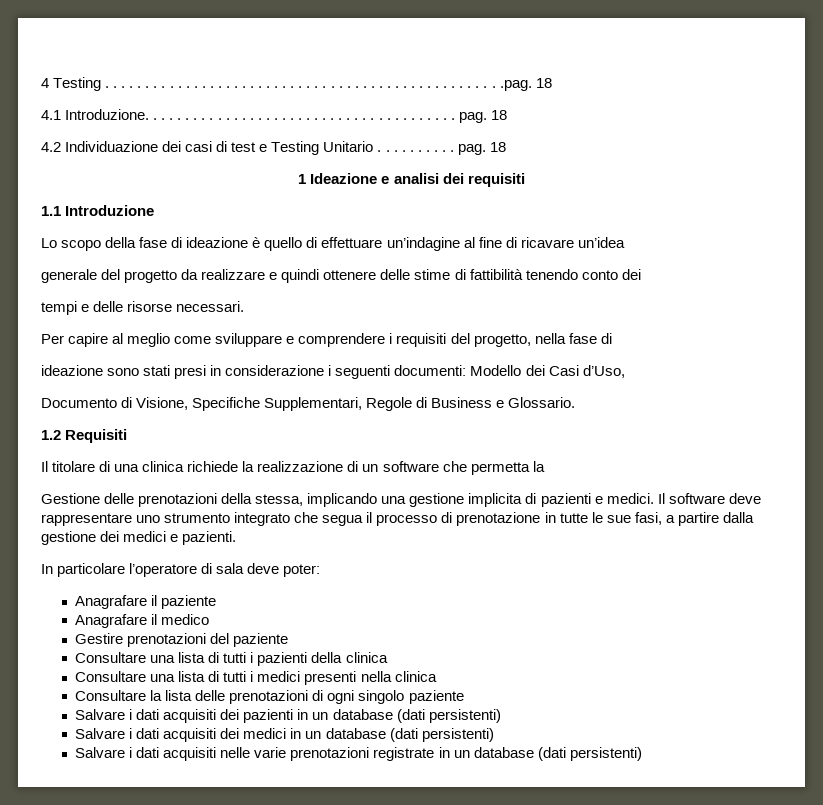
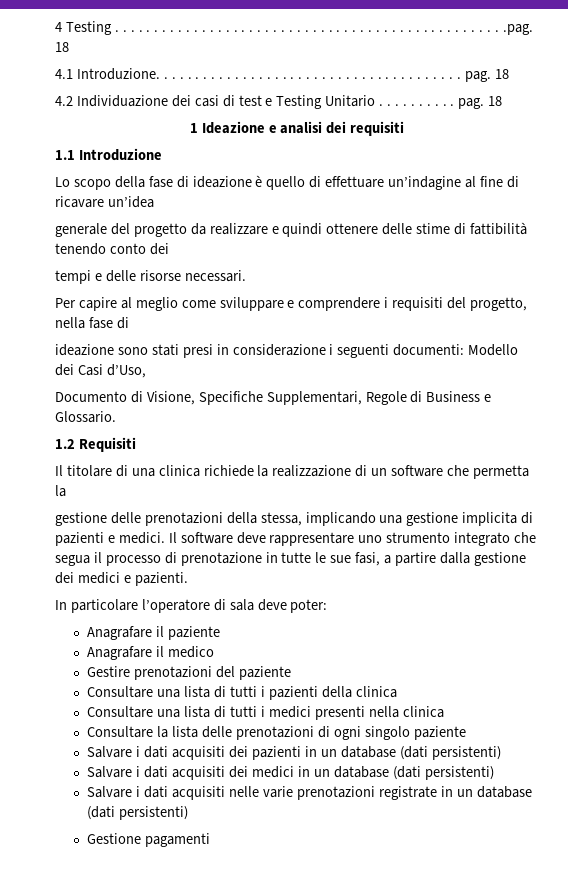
[41,493,100,504] Gestione -> [55,512,107,526] gestione
(642, 754) none -> [87,833,211,847] // Gestione pagamenti

